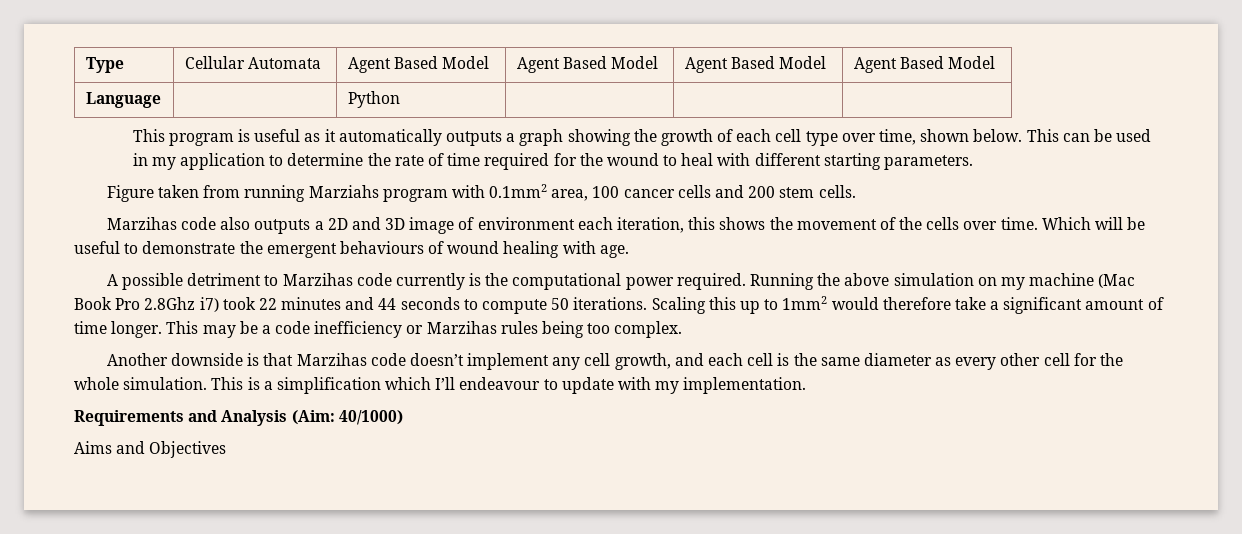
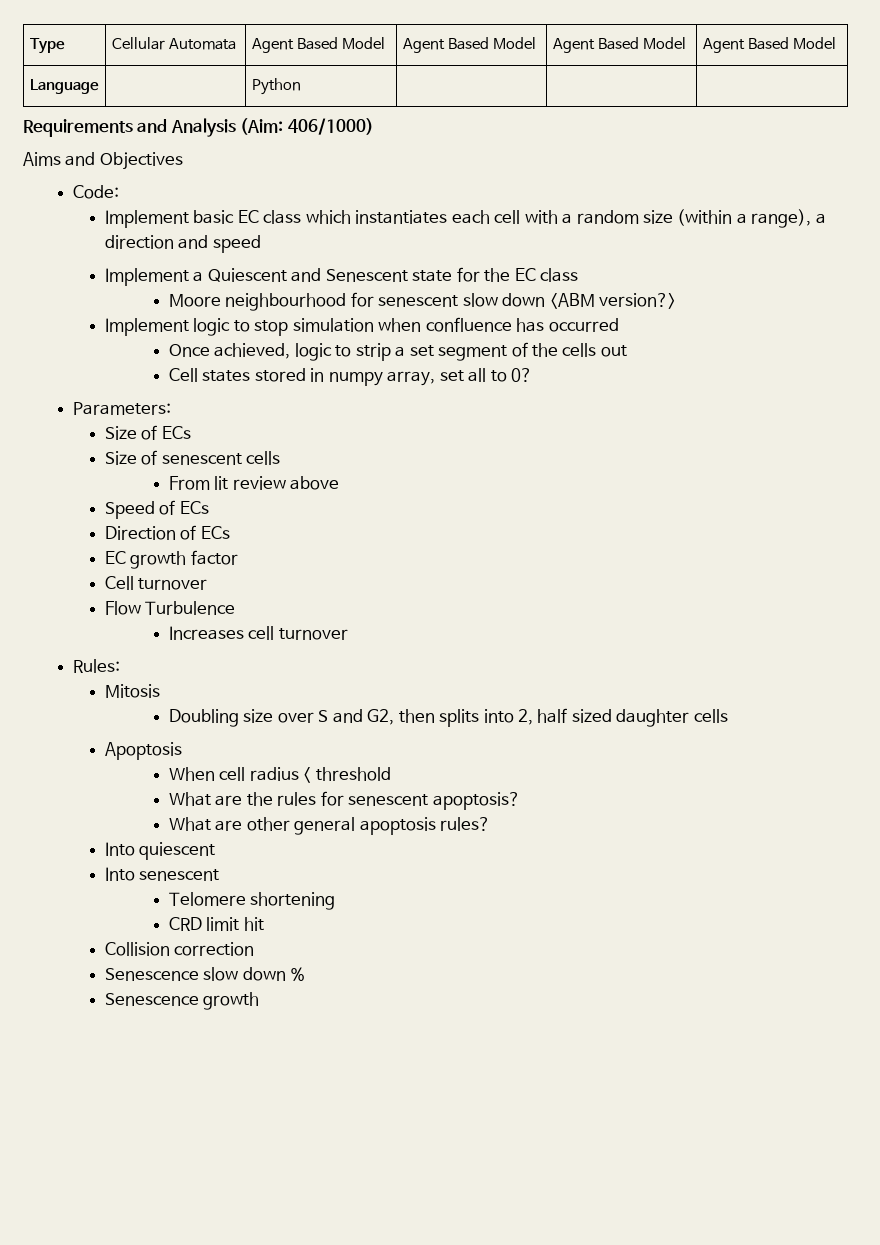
[132,129,1152,146] [132,153,974,170] [106,184,856,202] [106,217,1146,234] [74,241,629,258] [106,273,1136,290] [74,296,1164,314] [74,321,683,338] [106,353,1124,370] [74,377,807,394] // This program is useful as it automatically outputs a graph showing the growth of each cell type over time, shown below. This can be used in my application to determine the rate of time required for the wound to heal with different starting parameters. // Figure taken from running Marziahs program with 0.1mm2 area, 100 cancer cells and 200 stem cells. // Marzihas code also outputs a 2D and 3D image of environment each iteration, this shows the movement of the cells over time. Which will be useful to demonstrate the emergent behaviours of wound healing with age. // A possible detriment to Marzihas code currently is the computational power required. Running the above simulation on my machine (Mac Book Pro 2.8Ghz i7) took 22 minutes and 44 seconds to compute 50 iterations. Scaling this up to 1mm2 would therefore take a significant amount of time longer. This may be a code inefficiency or Marzihas rules being too complex. // Another downside is that Marzihas code doesn’t implement any cell growth, and each cell is the same diameter as every other cell for the whole simulation. This is a simplification which I’ll endeavour to update with my implementation. -> (301, 86) none
[338,410,403,425] 40/1000) -> [287,118,374,135] 406/1000)
(227, 449) none -> [73,185,120,199] [105,209,826,228] [105,235,261,253] [105,267,579,286] [168,292,677,311] [105,317,619,336] [168,342,627,361] [168,368,532,386] [73,402,172,415] [105,425,191,440] [105,450,281,465] [168,476,340,490] [105,500,209,519] [105,525,230,540] [105,550,238,569] [105,576,208,590] [105,601,236,615] [168,626,348,640] [73,659,121,673] [105,684,161,698] [168,708,728,727] [105,742,183,760] [168,767,391,783] [168,791,520,810] [168,817,491,835] [105,842,216,860] [105,867,220,881] [168,892,336,910] [168,917,264,931] [105,942,255,956] [105,967,306,981] [105,992,260,1010] // Code: // Implement basic EC class which instantiates each cell with a random size (within a range), a direction and speed // Implement a Quiescent and Senescent state for the EC class // Moore neighbourhood for senescent slow down <ABM version?> // Implement logic to stop simulation when confluence has occurred // Once achieved, logic to strip a set segment of the cells out // Cell states stored in numpy array, set all to 0? // Parameters: // Size of ECs // Size of senescent cells // From lit review above // Speed of ECs // Direction of ECs // EC growth factor // Cell turnover // Flow Turbulence // Increases cell turnover // Rules: // Mitosis // Doubling size over S and G2, then splits into 2, half sized daughter cells // Apoptosis // When cell radius < threshold // What are the rules for senescent apoptosis? // What are other general apoptosis rules? // Into quiescent // Into senescent // Telomere shortening // CRD limit hit // Collision correction // Senescence slow down % // Senescence growth

